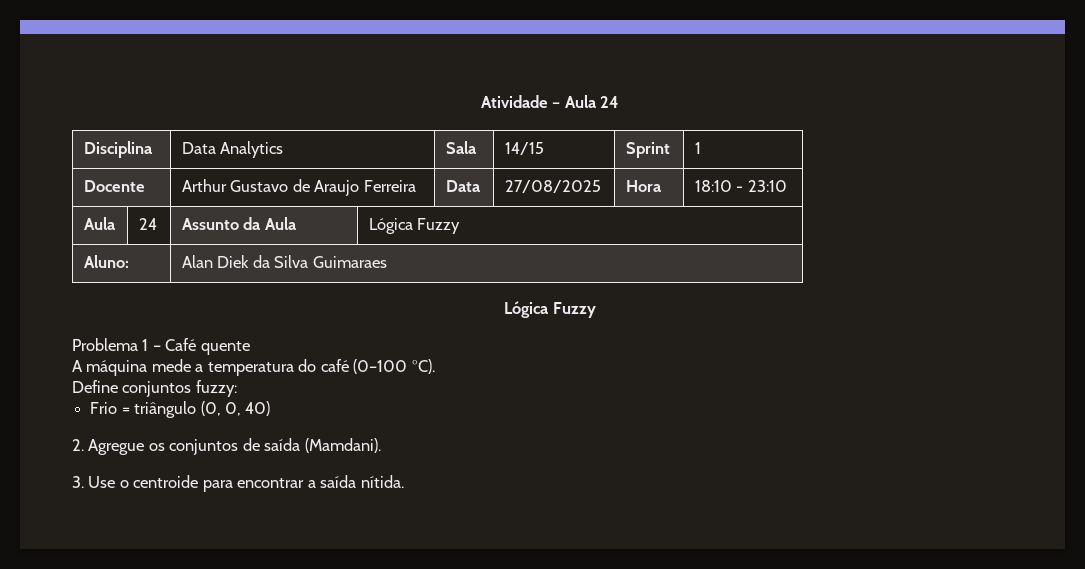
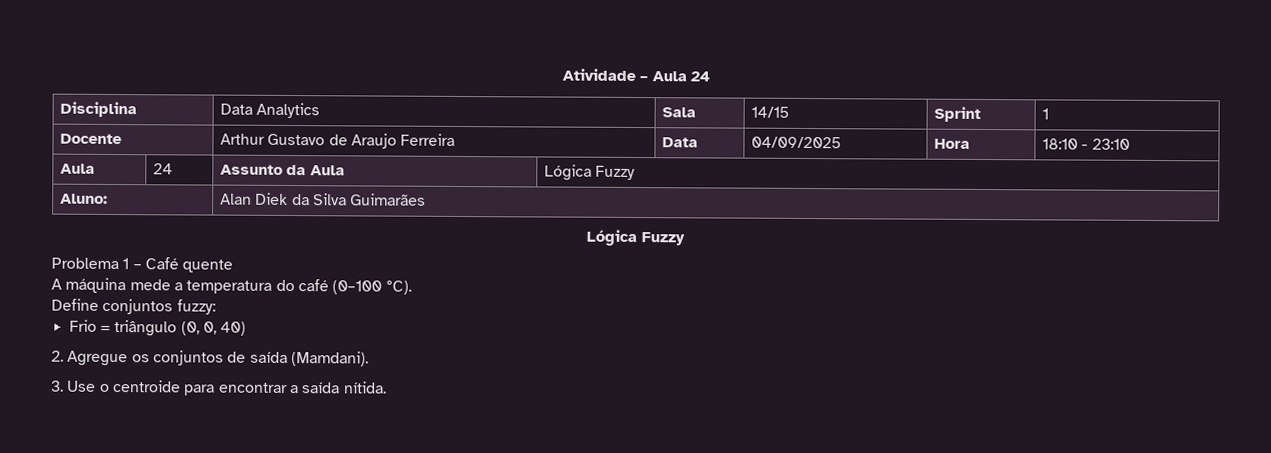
[504,180,601,193] 27/08/2025 -> [750,136,841,149] 04/09/2025
[312,256,387,268] Guimaraes -> [350,193,427,206] Guimarães

